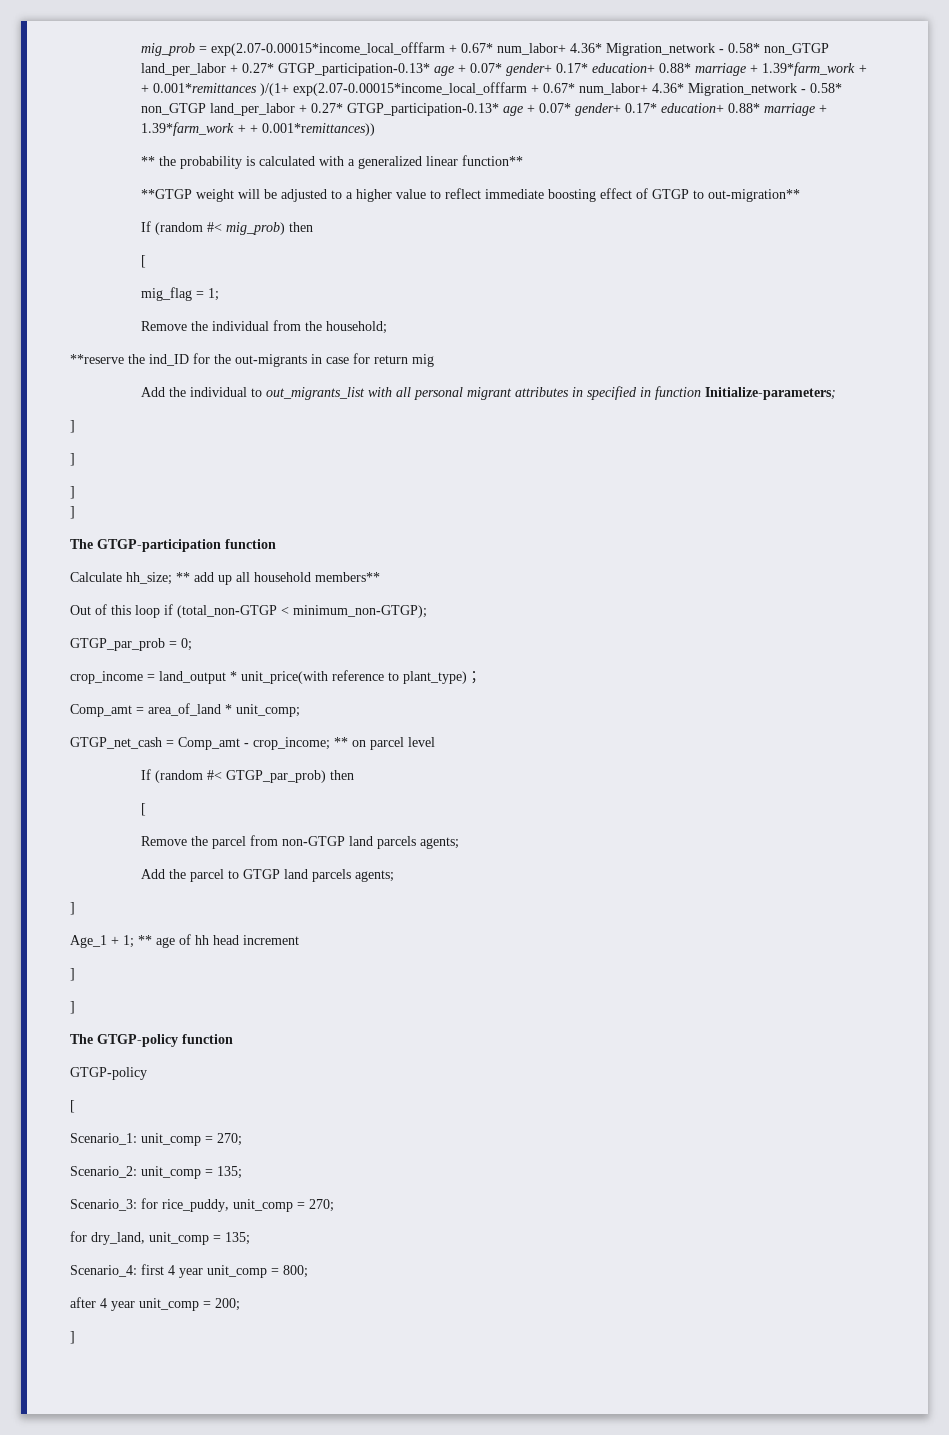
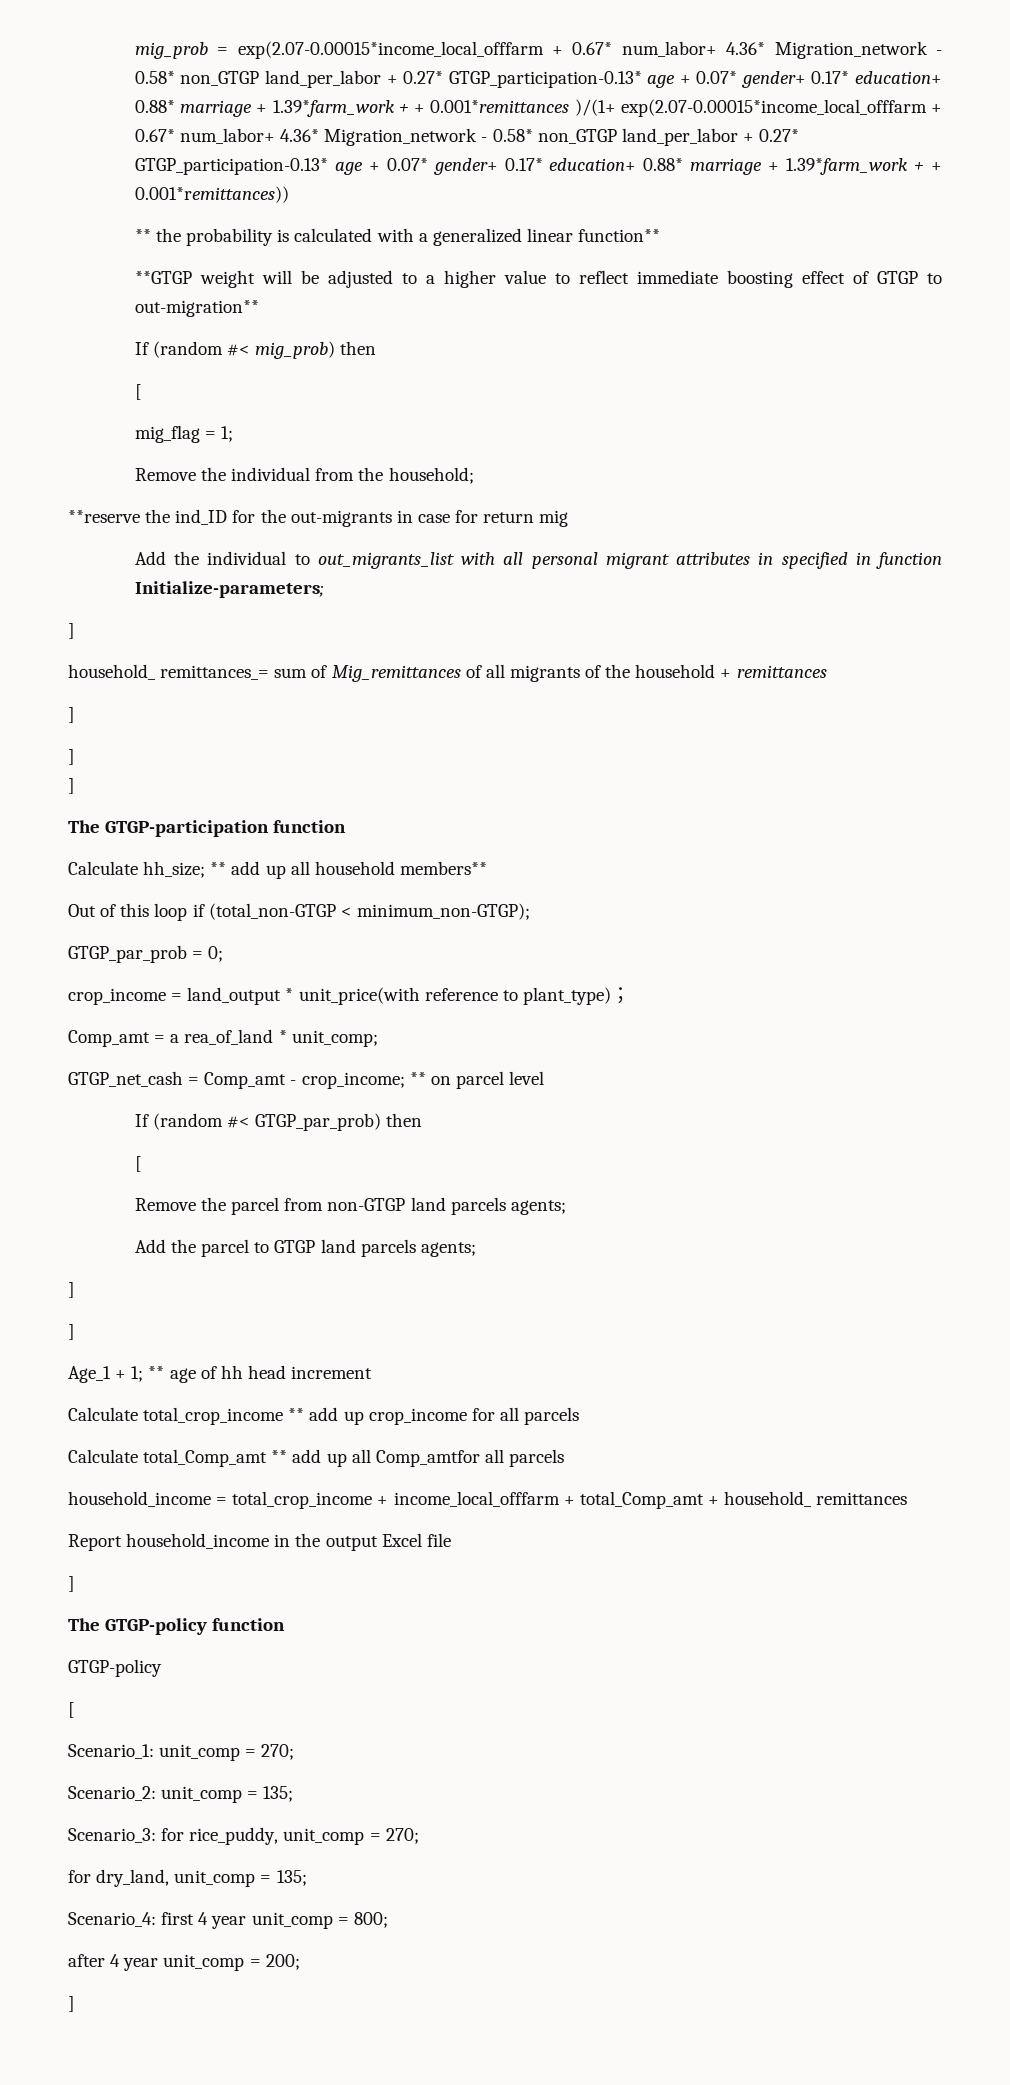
(75, 426) none -> [68,664,827,682] // household_ remittances_= sum of Mig_remittances of all migrants of the household + remittances
[148,703,221,716] area_of_land -> [170,1029,274,1045] a rea_of_land
(75, 908) none -> [68,1324,75,1340] // ]
[70,968,75,981] ] -> [68,1407,580,1425] [68,1449,565,1467] [68,1491,908,1509] [68,1533,451,1551] Calculate total_crop_income ** add up crop_income for all parcels // Calculate total_Comp_amt ** add up all Comp_amtfor all parcels // household_income = total_crop_income + income_local_offfarm + total_Comp_amt + household_ remittances // Report household_income in the output Excel file

